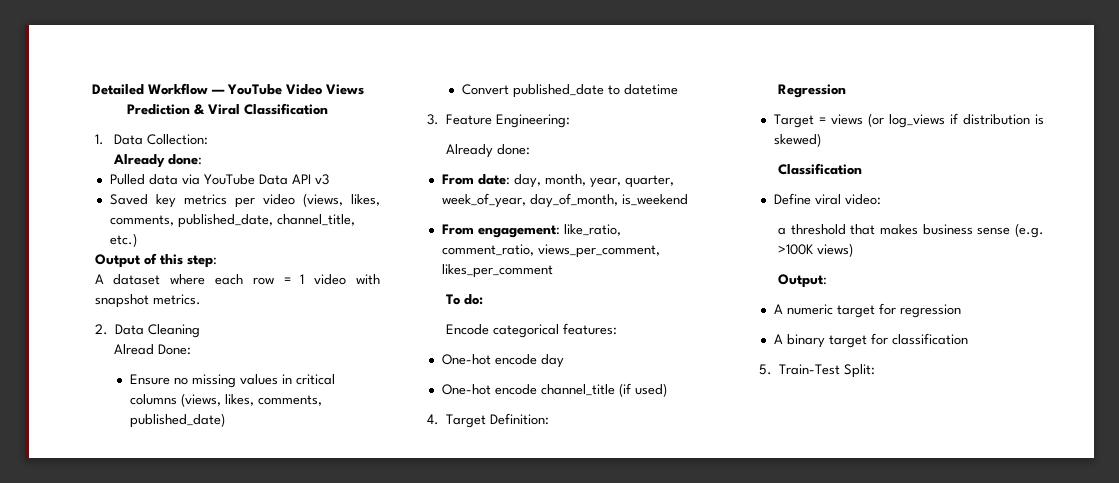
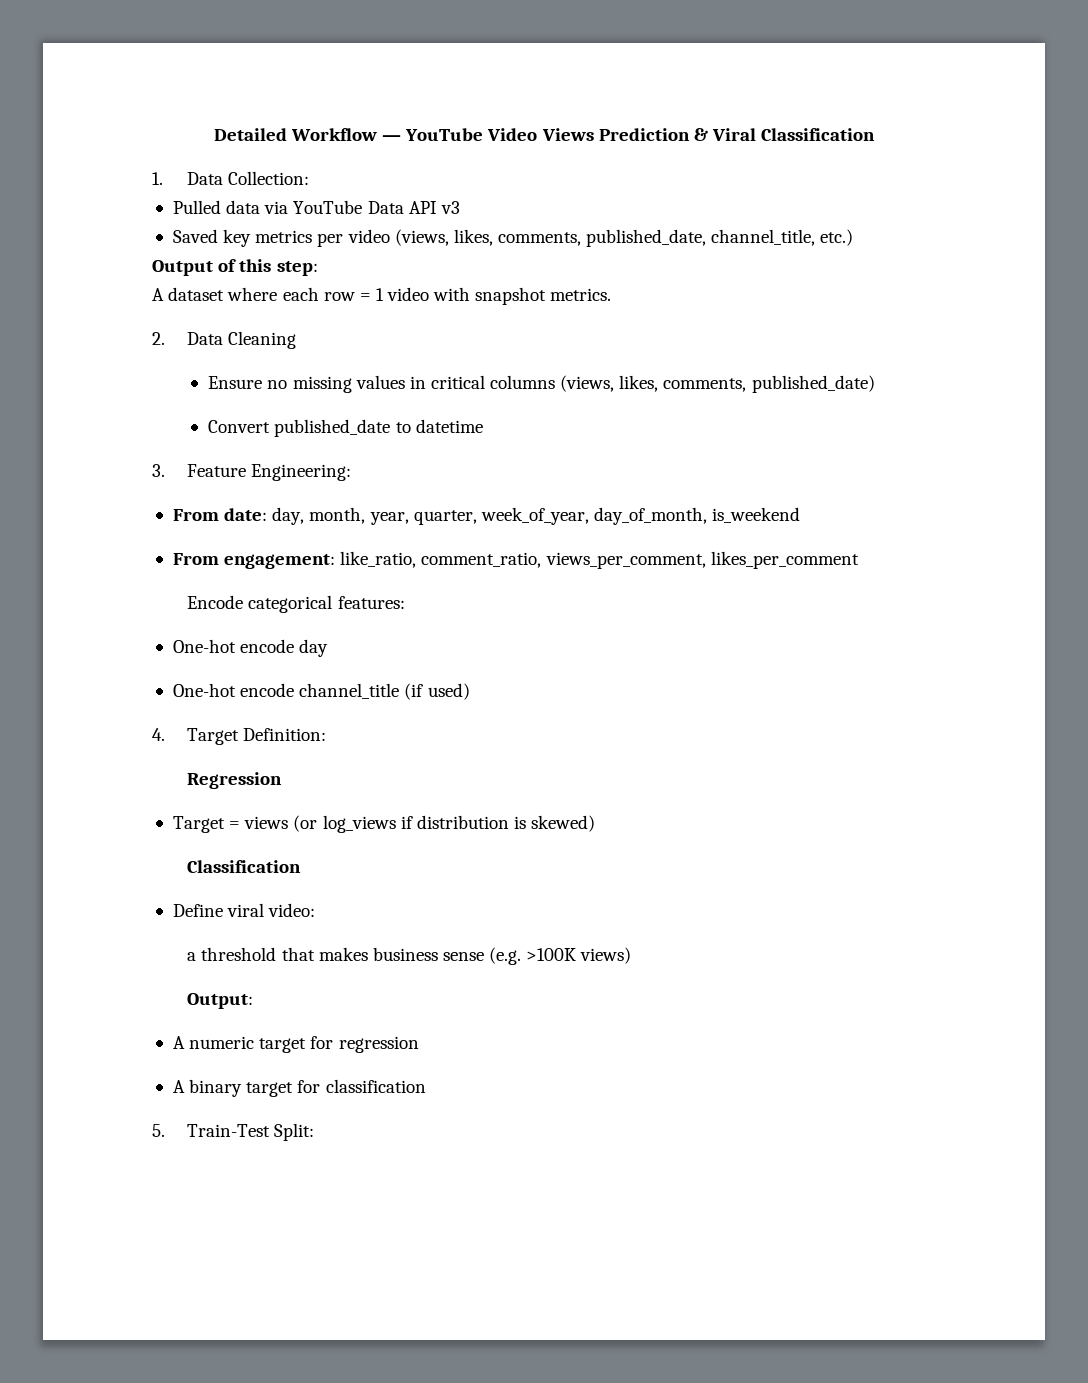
[113,154,203,168] // Already done: -> (310, 178) none
[114,344,192,355] // Alread Done: -> (297, 340) none
[446,144,531,158] // Already done: -> (352, 472) none
[446,294,484,305] // To do: -> (859, 560) none

